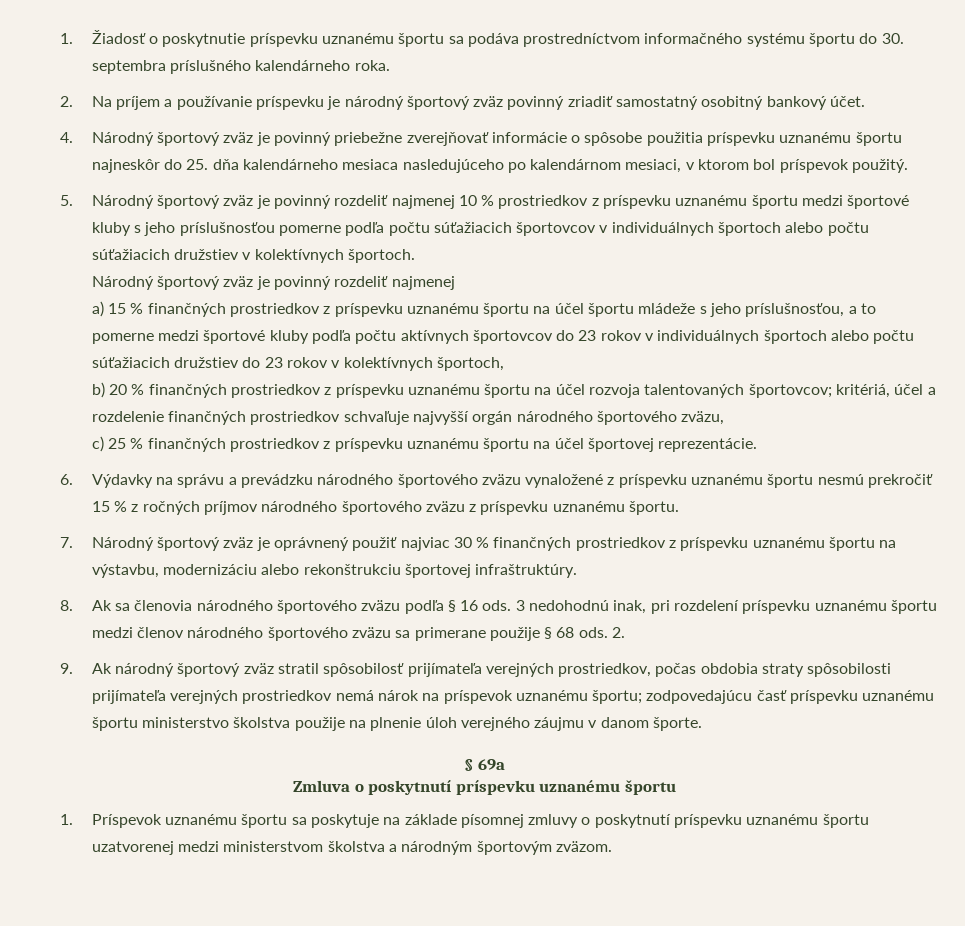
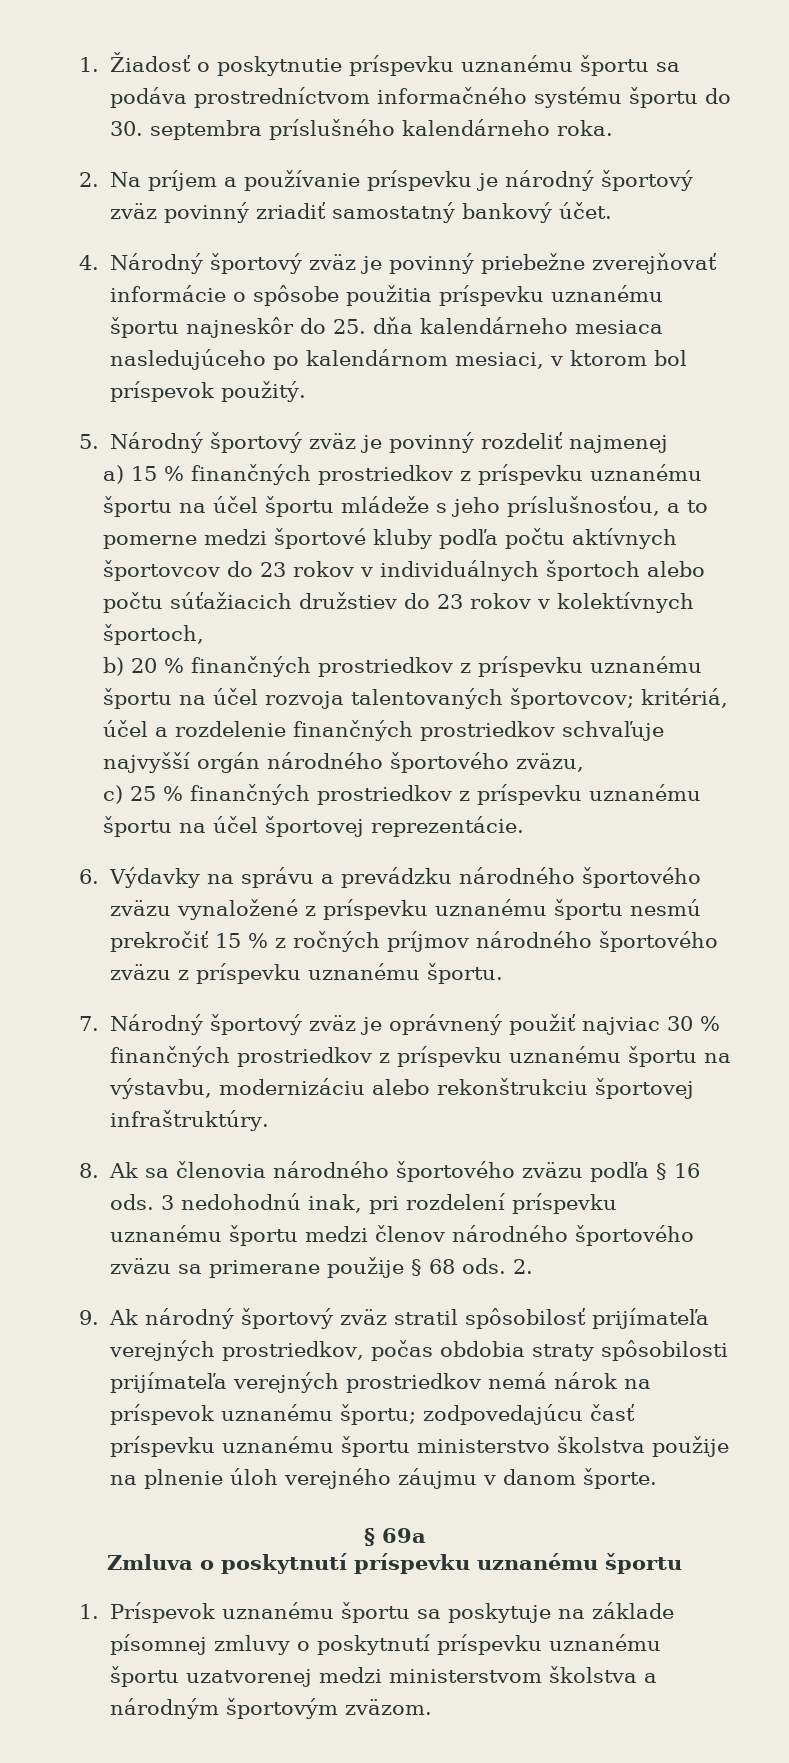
[701,96,764,110] osobitný -> (455, 212) none
[458,195,910,209] [91,222,869,236] [91,249,415,263] [91,276,455,290] 10 % prostriedkov z príspevku uznanému športu medzi športové kluby s jeho príslušnosťou pomerne podľa počtu súťažiacich športovcov v individuálnych športoch alebo počtu súťažiacich družstiev v kolektívnych športoch. // Národný športový zväz je povinný rozdeliť najmenej -> (668, 444) none

